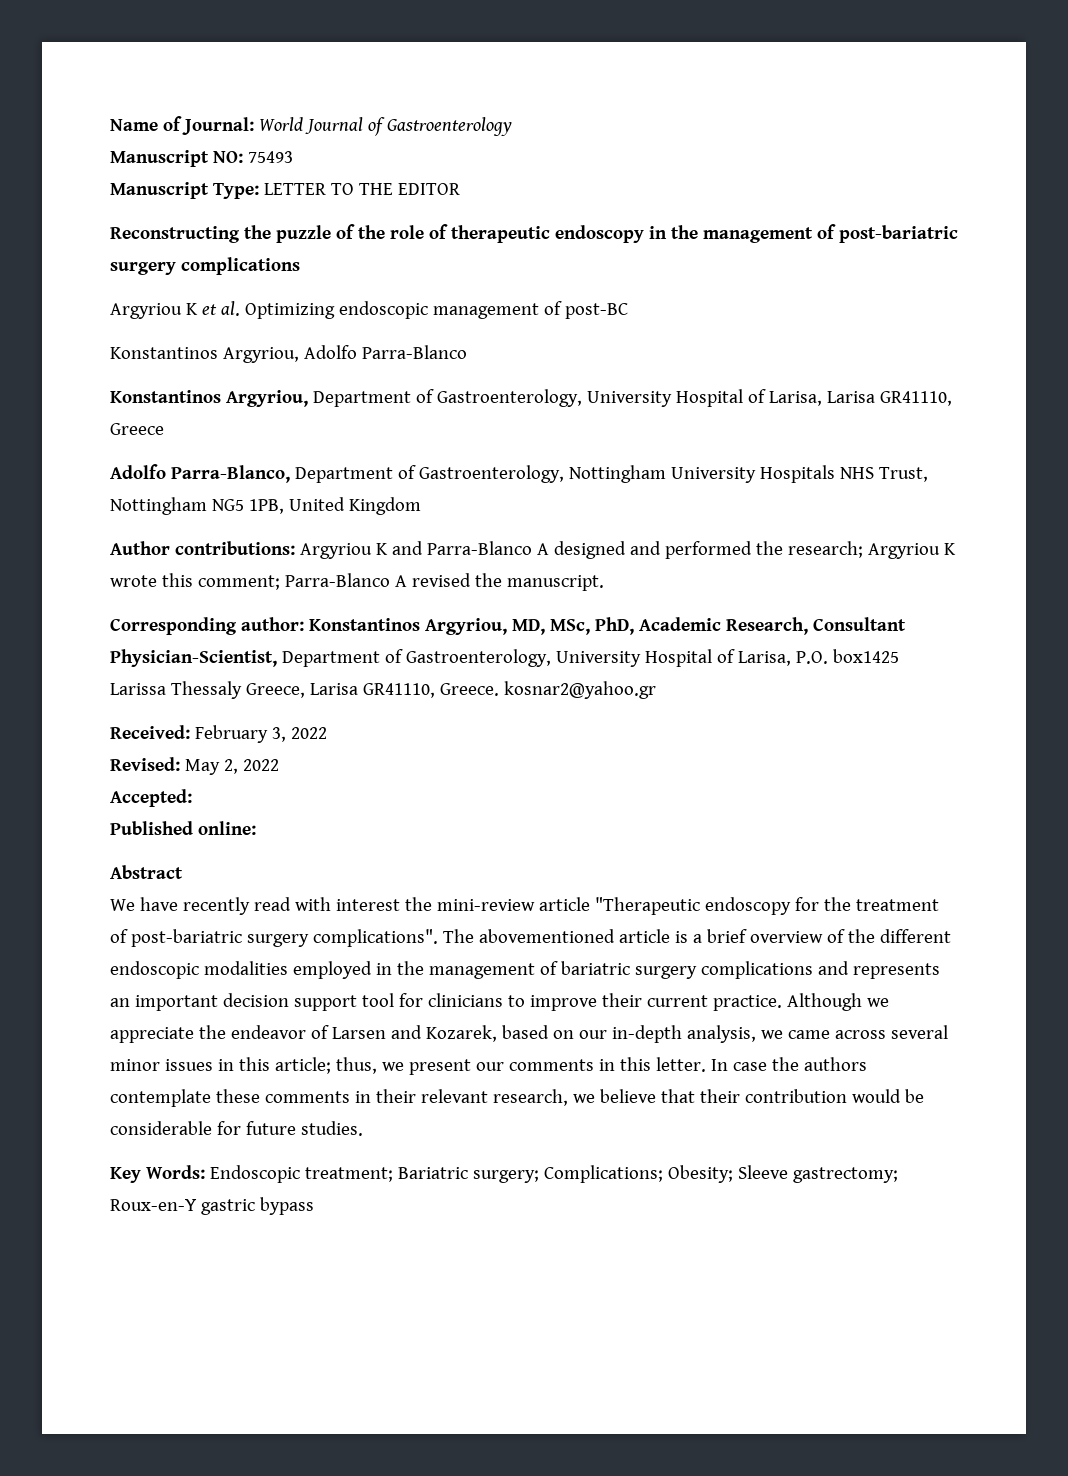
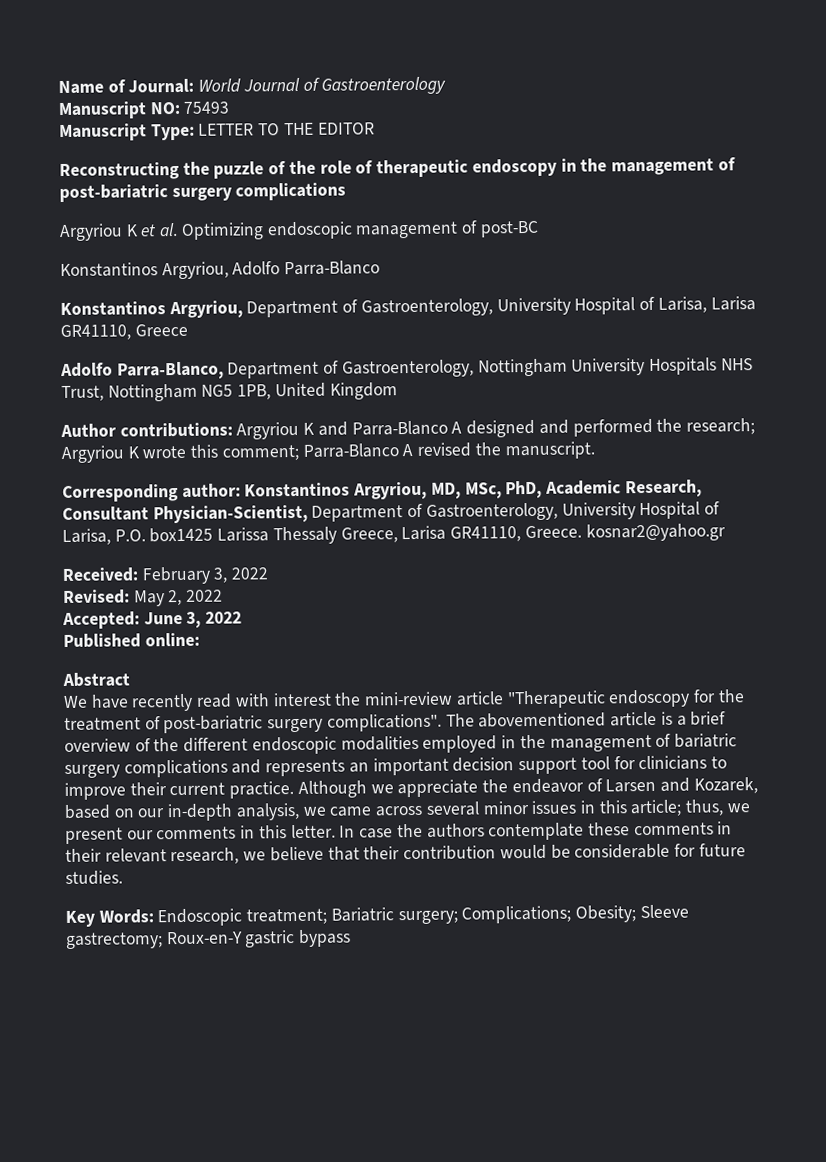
(192, 798) none -> [143,611,243,628] June 3, 2022

